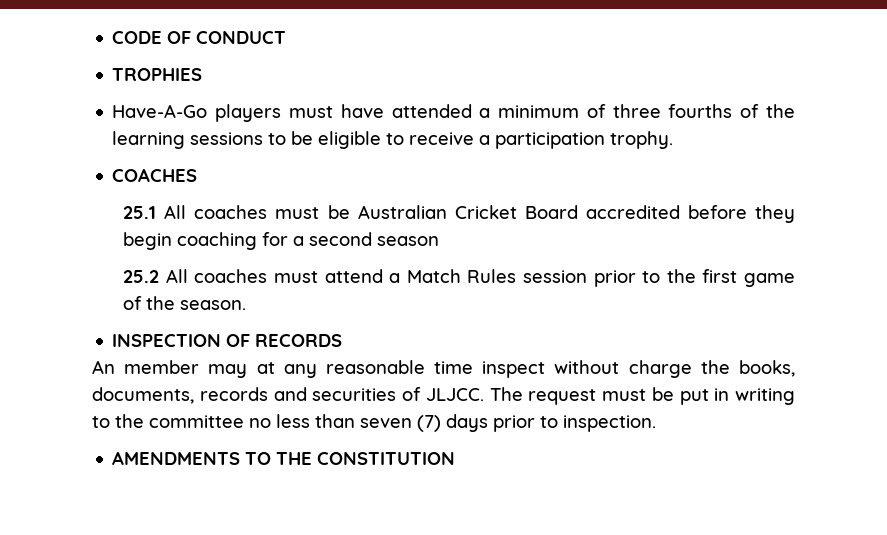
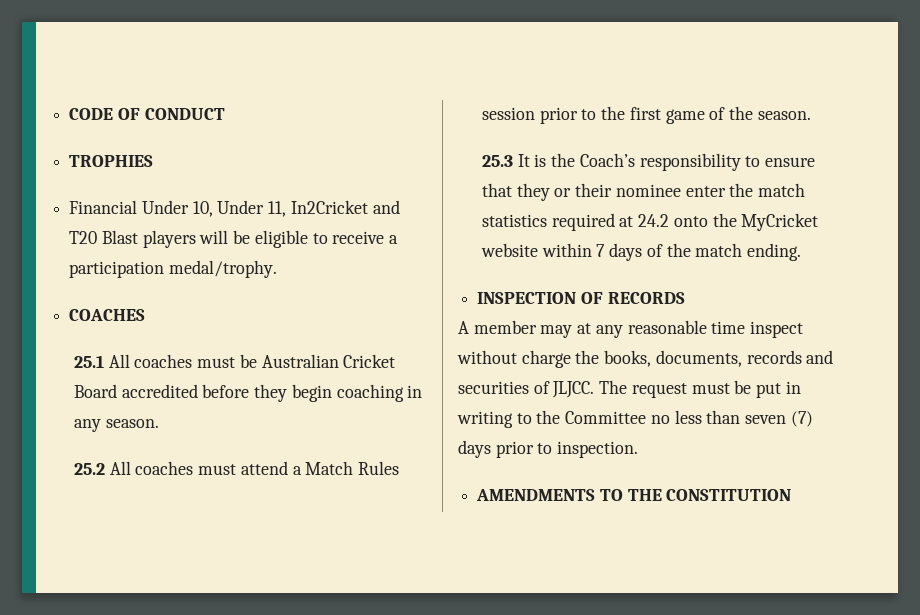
[112,104,795,122] [112,131,287,149] Have-A-Go players must have attended a minimum of three fourths of the learning sessions to -> [69,200,400,217] [69,230,229,248] Financial Under 10, Under 11, In2Cricket and T20 Blast players will
[610,131,674,149] trophy. -> [168,260,277,278] medal/trophy.
[262,232,440,246] for a second season -> [407,385,423,398] [73,419,159,432] in any season.
(247, 305) none -> [481,153,816,171] [481,183,806,201] [481,213,819,231] [480,243,802,261] // 25.3 It is the Coach’s responsibility to ensure that they or their nominee enter the match statistics required at 24.2 onto the MyCricket website within 7 days of the match ending.
[92,360,115,374] An -> [458,321,469,334] A
[149,415,244,428] committee -> [565,411,647,424] Committee

